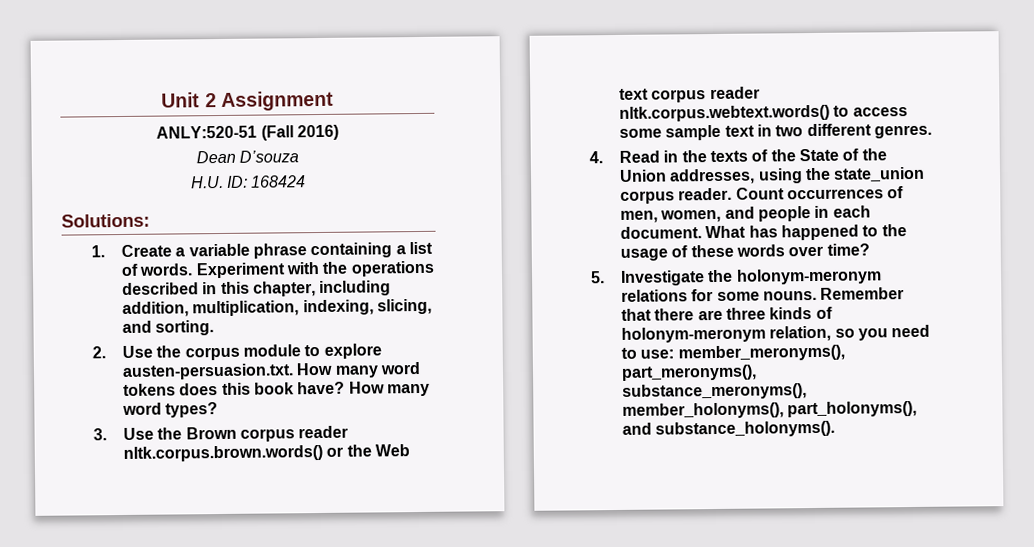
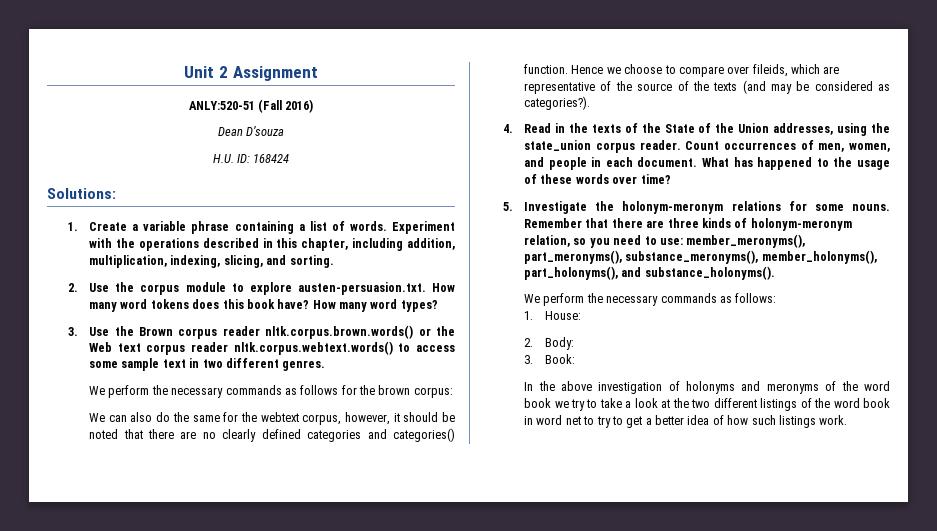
(933, 131) none -> [89,385,453,398] [89,412,455,425] [89,428,456,442] [524,64,840,77] [524,80,890,94] [524,96,591,110] // We perform the necessary commands as follows for the brown corpus: // We can also do the same for the webtext corpus, however, it should be noted that there are no clearly defined categories and categories() function. Hence we choose to compare over fileids, which are representative of the source of the texts (and may be considered as categories?).
(836, 429) none -> [524,293,777,306] [524,311,582,320] [524,337,575,350] [524,354,576,364] [524,381,890,394] [524,398,890,411] [524,415,848,428] // We perform the necessary commands as follows: // 1. House: // 2. Body: // 3. Book: // In the above investigation of holonyms and meronyms of the word book we try to take a look at the two different listings of the word book in word net to try to get a better idea of how such listings work.

